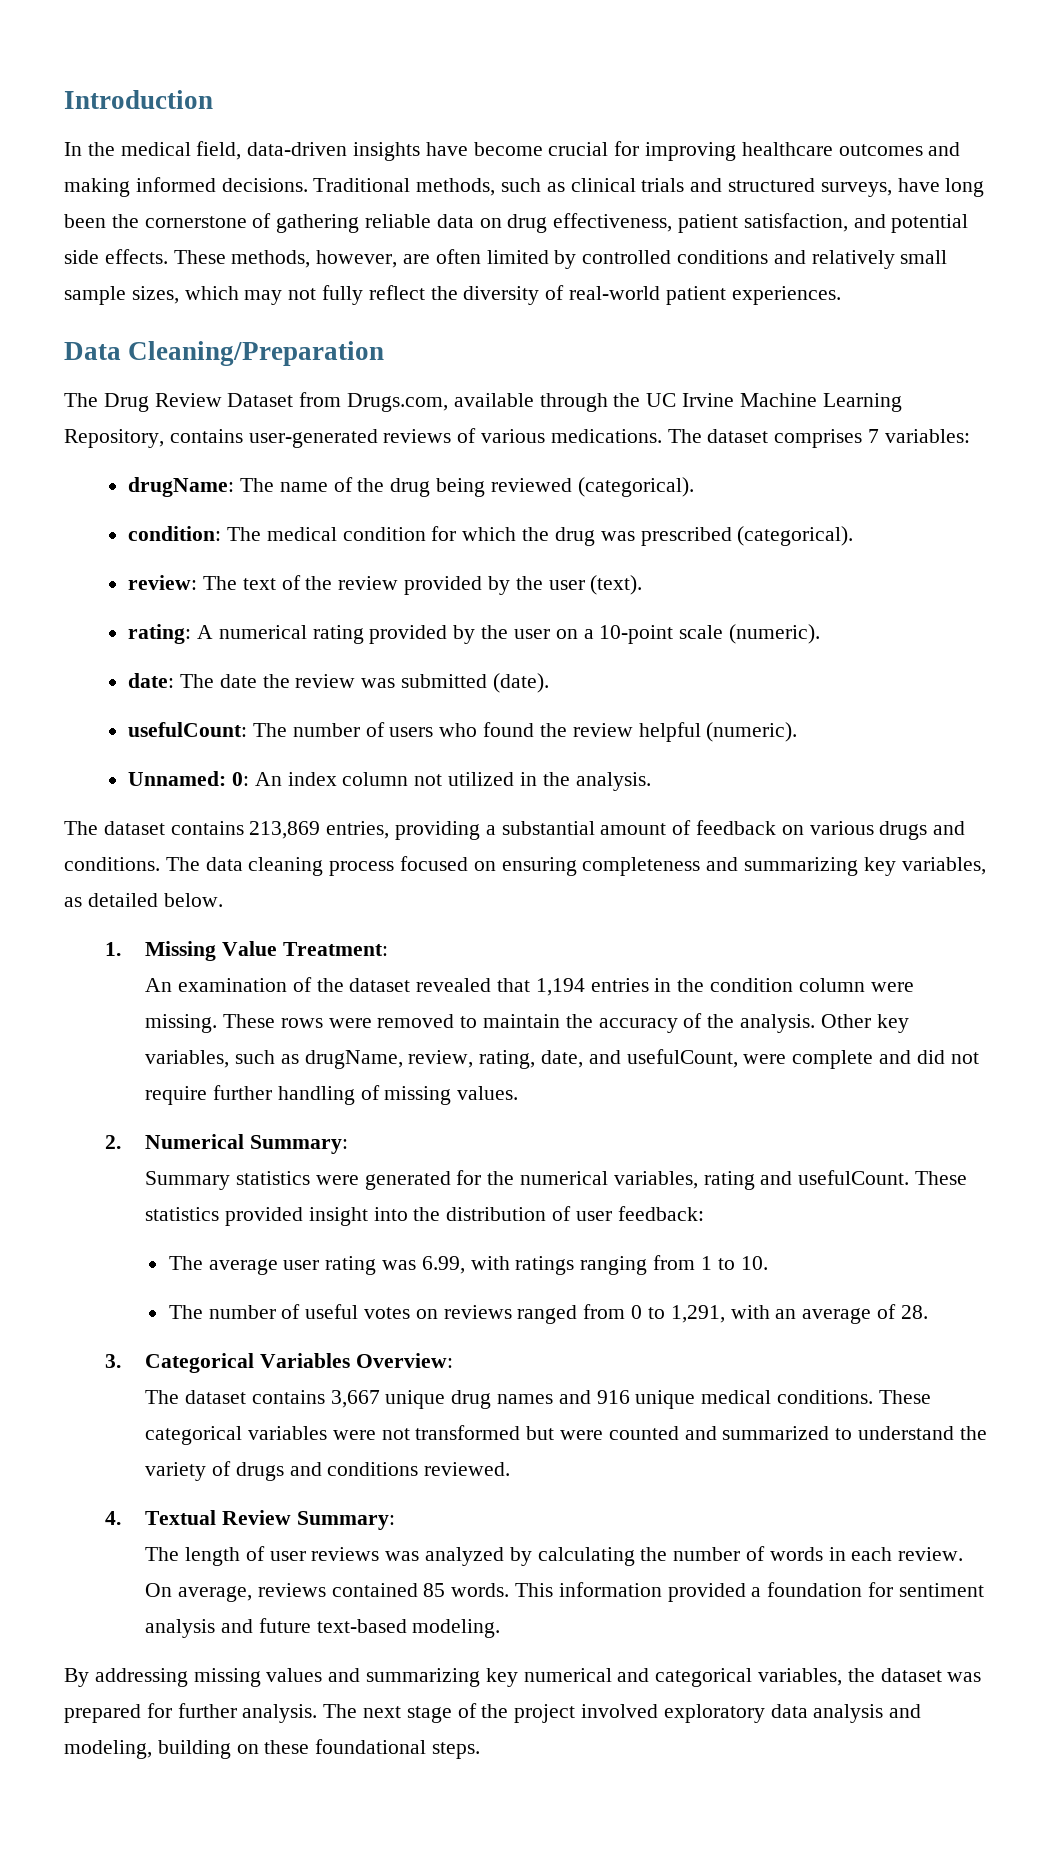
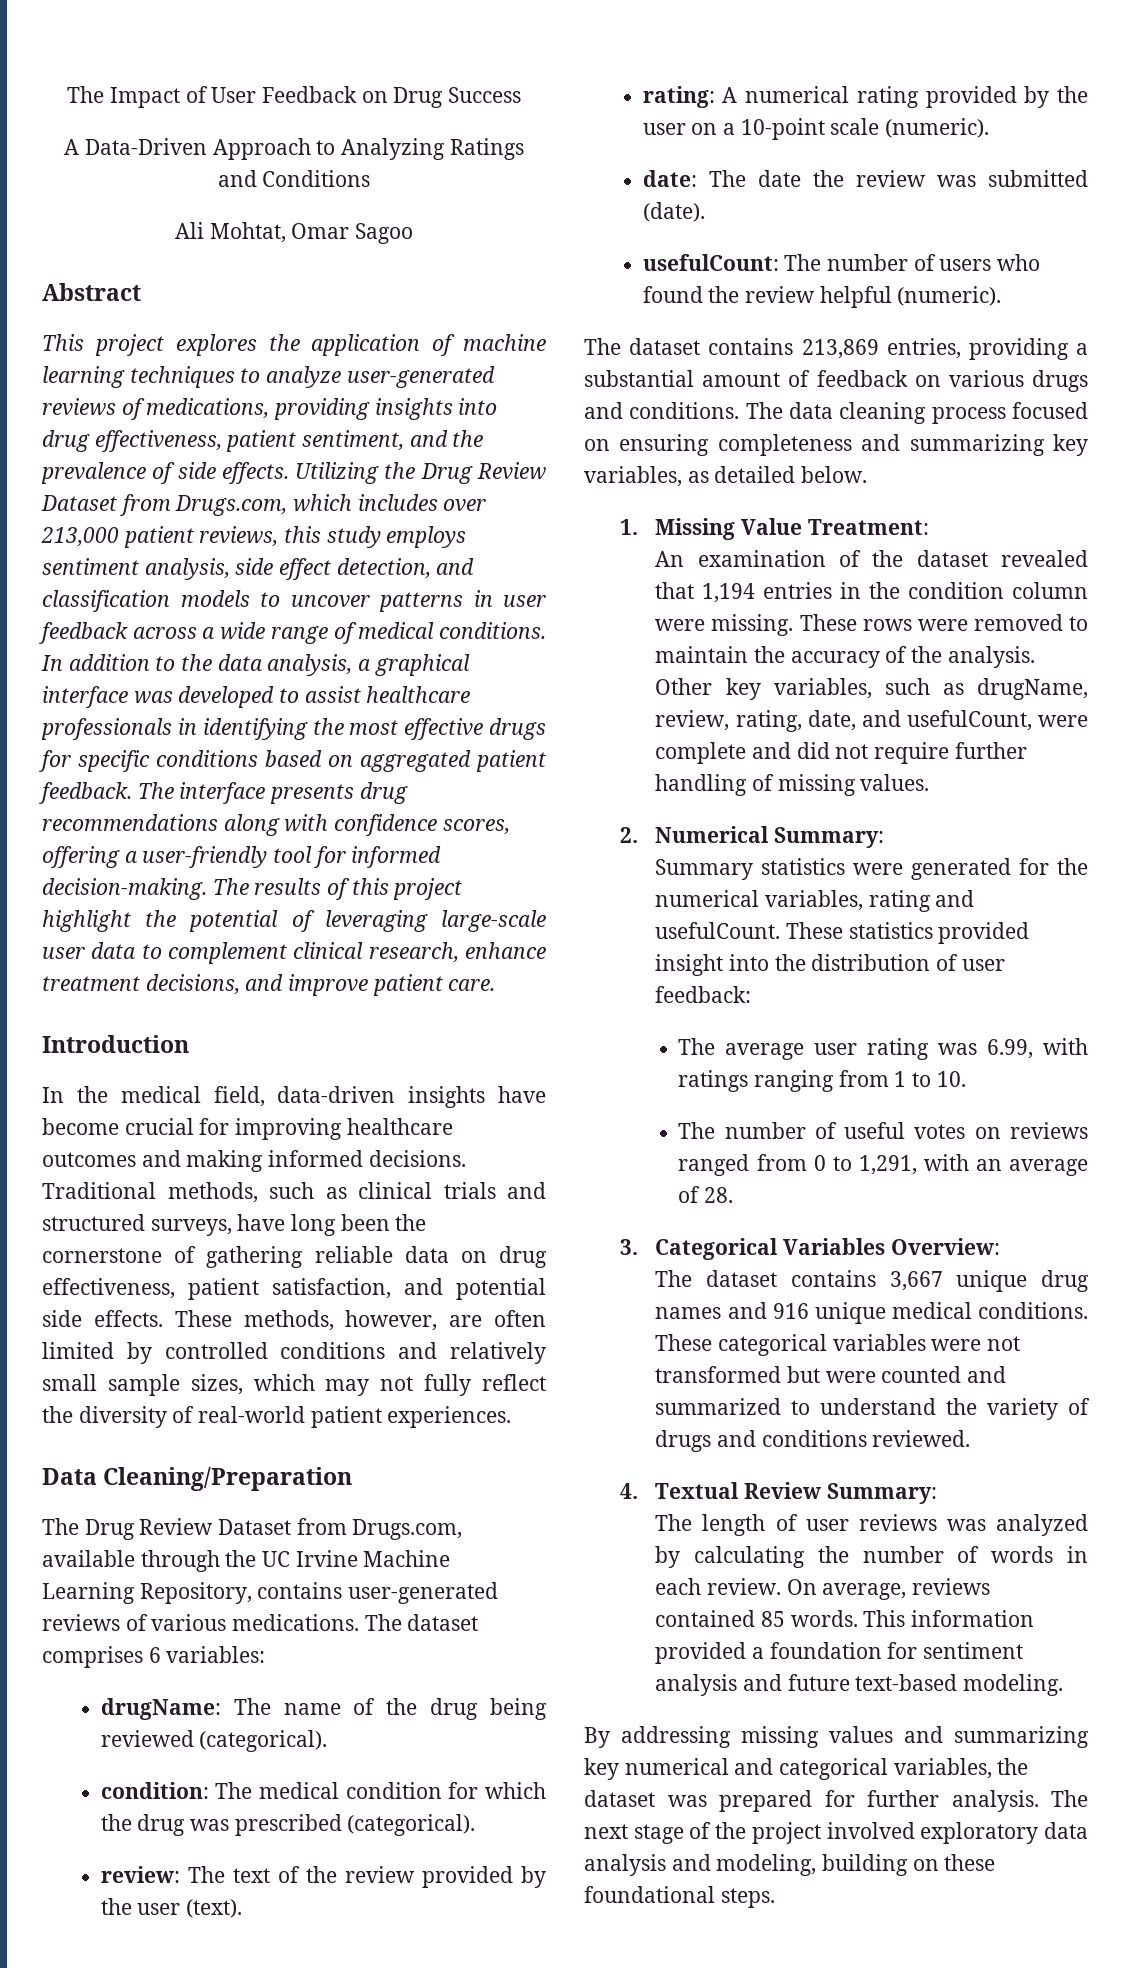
(64, 99) none -> [67,86,521,108] [64,138,524,160] [217,170,371,187] [174,222,414,244] [42,283,141,301] [42,334,546,356] [42,366,495,388] [42,398,498,420] [42,430,484,452] [41,462,546,484] [41,494,487,516] [41,526,467,548] [42,558,475,580] [42,590,546,612] [39,622,546,644] [41,654,470,676] [42,686,471,708] [41,718,546,740] [39,750,546,772] [39,782,408,804] [42,814,510,836] [42,846,442,868] [42,878,463,900] [42,910,546,932] [42,942,546,964] [42,974,496,996] The Impact of User Feedback on Drug Success // A Data-Driven Approach to Analyzing Ratings and Conditions // Ali Mohtat, Omar Sagoo // Abstract // This project explores the application of machine learning techniques to analyze user-generated reviews of medications, providing insights into drug effectiveness, patient sentiment, and the prevalence of side effects. Utilizing the Drug Review Dataset from Drugs.com, which includes over 213,000 patient reviews, this study employs sentiment analysis, side effect detection, and classification models to uncover patterns in user feedback across a wide range of medical conditions. In addition to the data analysis, a graphical interface was developed to assist healthcare professionals in identifying the most effective drugs for specific conditions based on aggregated patient feedback. The interface presents drug recommendations along with confidence scores, offering a user-friendly tool for informed decision-making. The results of this project highlight the potential of leveraging large-scale user data to complement clinical research, enhance treatment decisions, and improve patient care. //
[868,429,880,443] 7 -> [148,1647,161,1663] 6
[128,771,651,791] // Unnamed: 0: An index column not utilized in the analysis. -> (1002, 296) none

